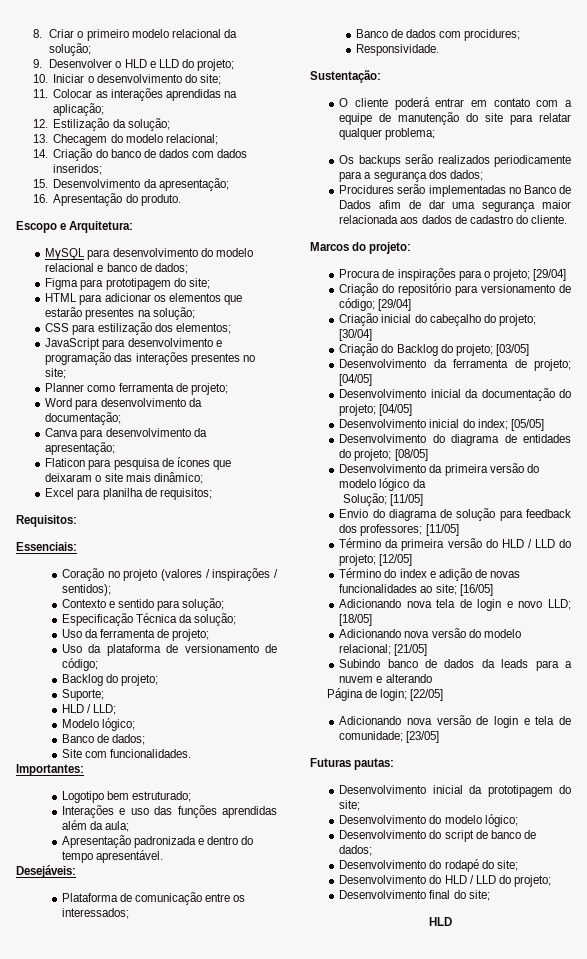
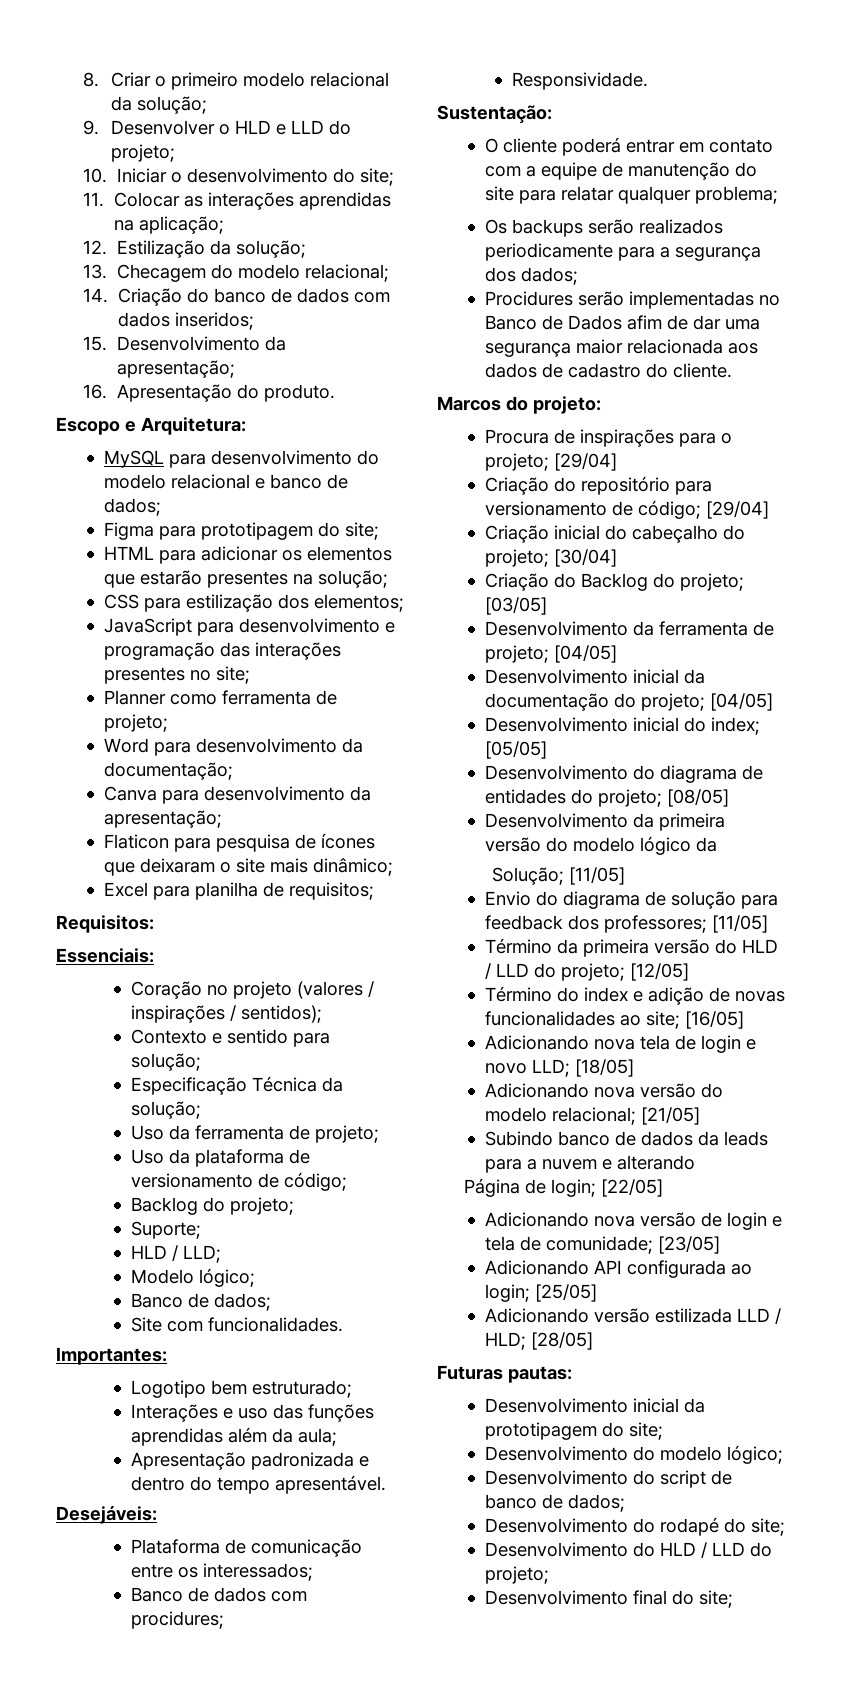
(440, 737) none -> [484,1260,752,1278] [484,1284,597,1302] [484,1308,781,1324] [484,1332,593,1350] // Adicionando API configurada ao login; [25/05] // Adicionando versão estilizada LLD / HLD; [28/05]
[429,917,452,926] // HLD -> (733, 1599) none

